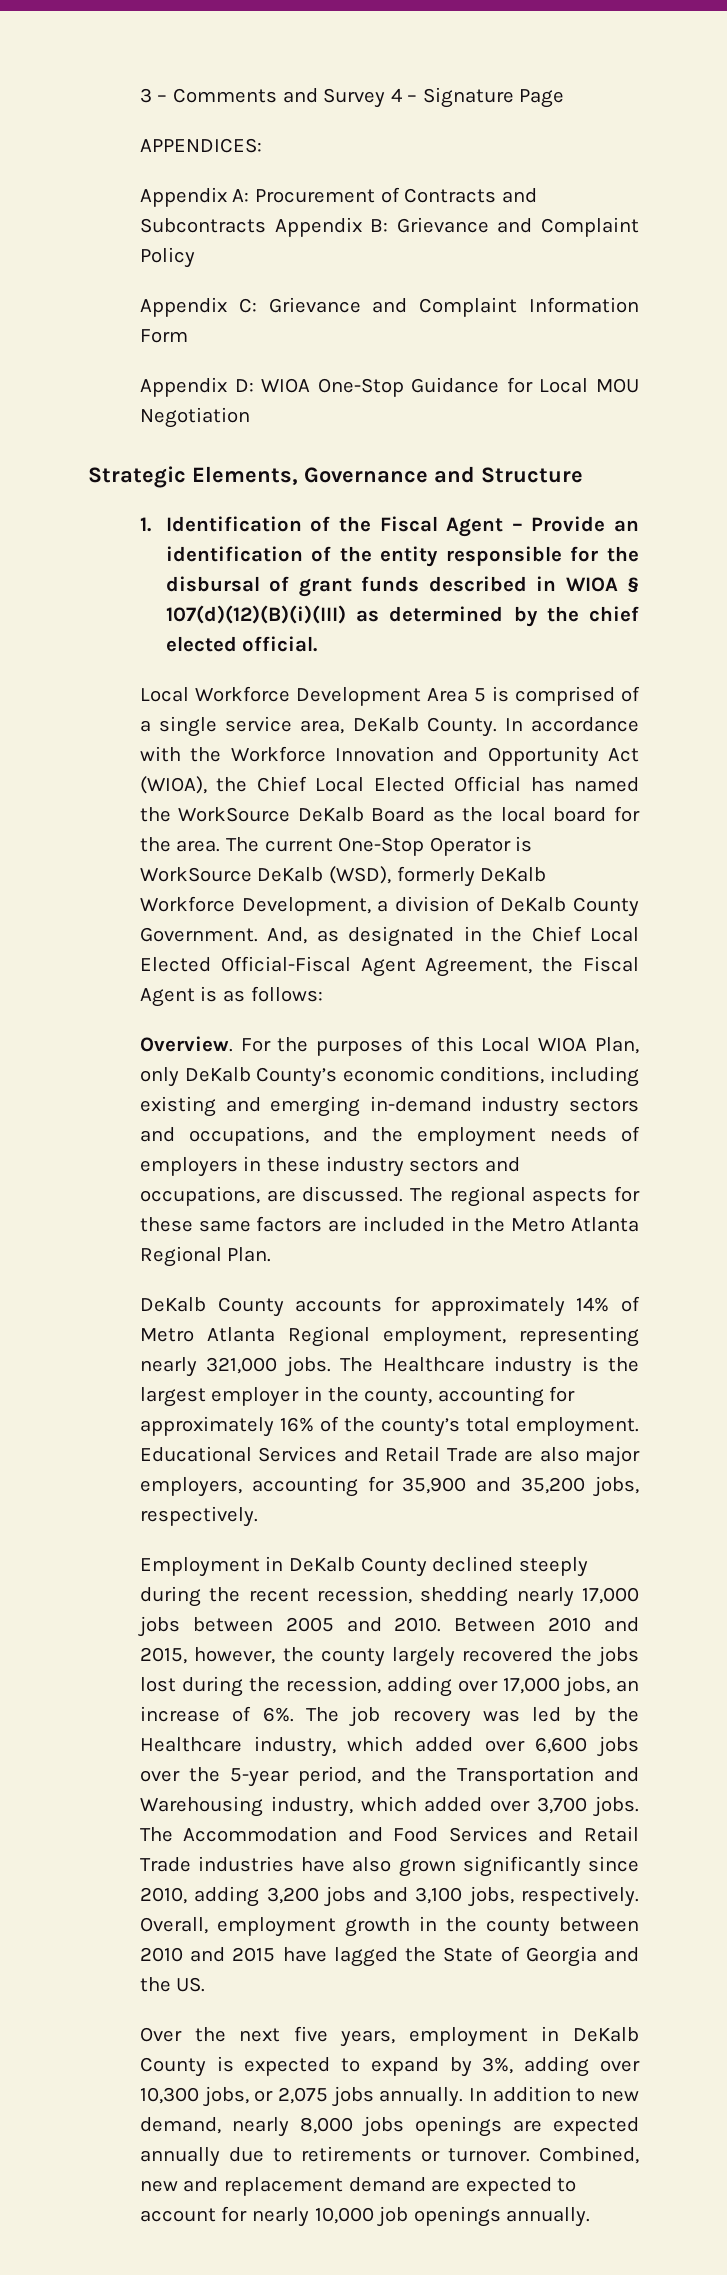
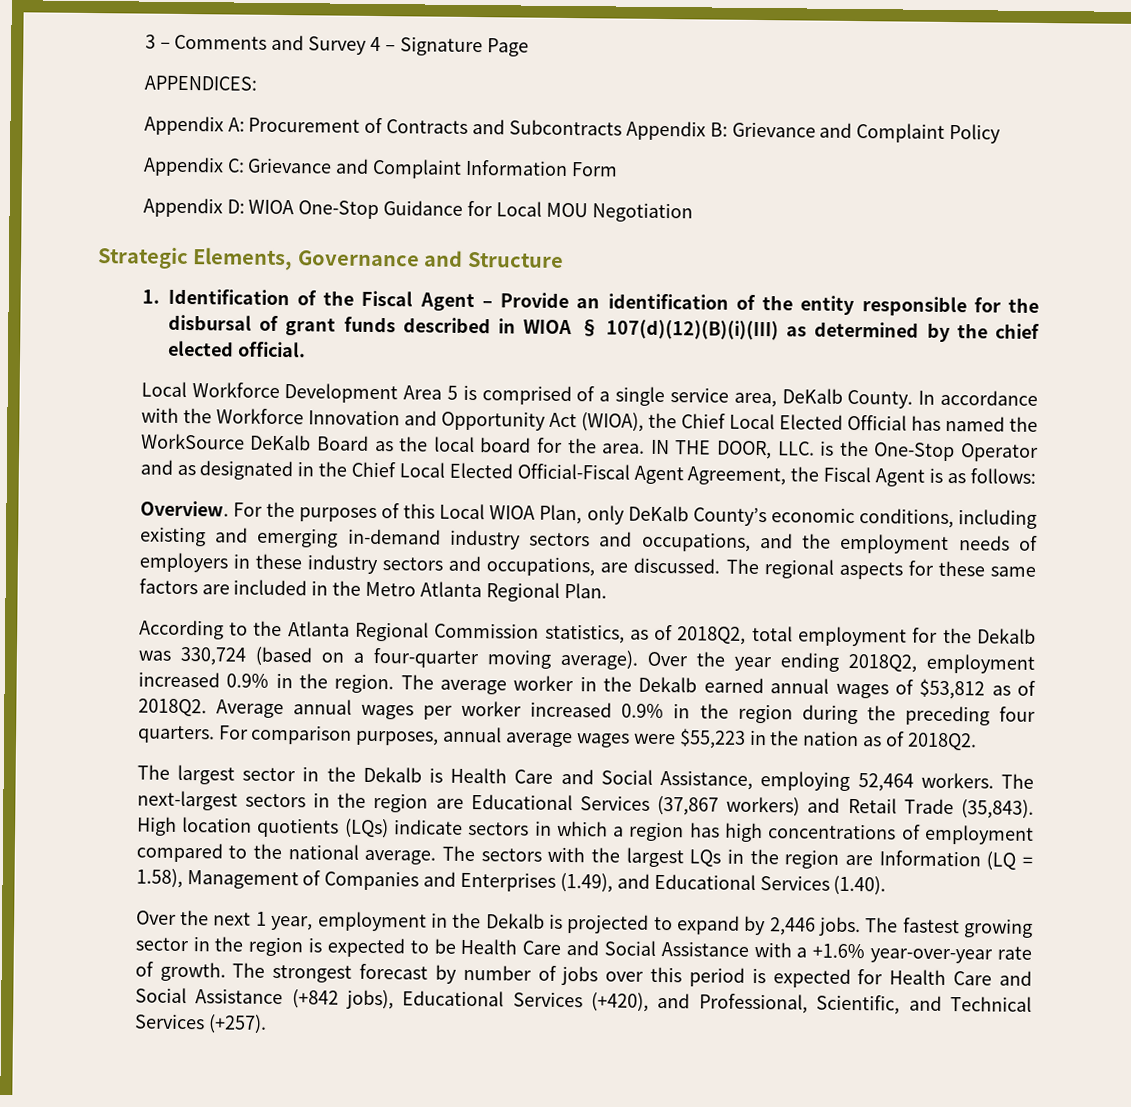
[226,836,533,856] [139,866,547,887] [139,896,639,917] [139,927,308,944] The current One-Stop Operator is WorkSource DeKalb (WSD), formerly DeKalb Workforce Development, a division of DeKalb County Government. And, -> [650,439,1039,462] [139,459,173,475] IN THE DOOR, LLC. is the One-Stop Operator and
[139,1296,640,1317] [139,1326,640,1347] [139,1356,639,1377] [139,1386,576,1407] [139,1416,639,1437] [139,1446,640,1467] [139,1476,639,1497] [139,1506,258,1527] [139,1556,588,1577] [139,1586,639,1607] [137,1616,640,1637] [139,1646,639,1667] [139,1676,640,1697] [139,1706,640,1727] [139,1736,639,1757] [139,1766,639,1787] [139,1796,639,1817] [139,1826,640,1842] [139,1856,639,1877] [139,1886,639,1907] [139,1916,640,1937] [139,1946,639,1967] [139,1977,206,1992] [139,2026,639,2047] [139,2056,641,2077] [139,2086,639,2107] [139,2116,640,2137] [139,2146,639,2167] [139,2177,577,2196] [139,2206,591,2227] DeKalb County accounts for approximately 14% of Metro Atlanta Regional employment, representing nearly 321,000 jobs. The Healthcare industry is the largest employer in the county, accounting for approximately 16% of the county’s total employment. Educational Services and Retail Trade are also major employers, accounting for 35,900 and 35,200 jobs, respectively. // Employment in DeKalb County declined steeply during the recent recession, shedding nearly 17,000 jobs between 2005 and 2010. Between 2010 and 2015, however, the county largely recovered the jobs lost during the recession, adding over 17,000 jobs, an increase of 6%. The job recovery was led by the Healthcare industry, which added over 6,600 jobs over the 5-year period, and the Transportation and Warehousing industry, which added over 3,700 jobs. The Accommodation and Food Services and Retail Trade industries have also grown significantly since 2010, adding 3,200 jobs and 3,100 jobs, respectively. Overall, employment growth in the county between 2010 and 2015 have lagged the State of Georgia and the US. // Over the next five years, employment in DeKalb County is expected to expand by 3%, adding over 10,300 jobs, or 2,075 jobs annually. In addition to new demand, nearly 8,000 jobs openings are expected annually due to retirements or turnover. Combined, new and replacement demand are expected to account for nearly 10,000 job openings annually. -> [138,619,1036,647] [137,646,1035,674] [137,671,1036,700] [137,698,1036,726] [136,724,977,751] [136,764,1034,792] [136,790,1035,819] [136,816,1034,845] [135,842,1034,871] [135,868,887,896] [135,909,1033,938] [134,936,1032,964] [134,961,1032,989] [134,987,1032,1015] [134,1013,267,1034] According to the Atlanta Regional Commission statistics, as of 2018Q2, total employment for the Dekalb was 330,724 (based on a four-quarter moving average). Over the year ending 2018Q2, employment increased 0.9% in the region. The average worker in the Dekalb earned annual wages of $53,812 as of 2018Q2. Average annual wages per worker increased 0.9% in the region during the preceding four quarters. For comparison purposes, annual average wages were $55,223 in the nation as of 2018Q2. // The largest sector in the Dekalb is Health Care and Social Assistance, employing 52,464 workers. The next-largest sectors in the region are Educational Services (37,867 workers) and Retail Trade (35,843). High location quotients (LQs) indicate sectors in which a region has high concentrations of employment compared to the national average. The sectors with the largest LQs in the region are Information (LQ = 1.58), Management of Companies and Enterprises (1.49), and Educational Services (1.40). // Over the next 1 year, employment in the Dekalb is projected to expand by 2,446 jobs. The fastest growing sector in the region is expected to be Health Care and Social Assistance with a +1.6% year-over-year rate of growth. The strongest forecast by number of jobs over this period is expected for Health Care and Social Assistance (+842 jobs), Educational Services (+420), and Professional, Scientific, and Technical Services (+257).

